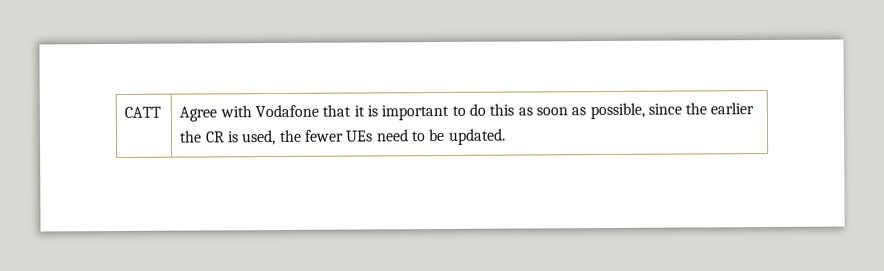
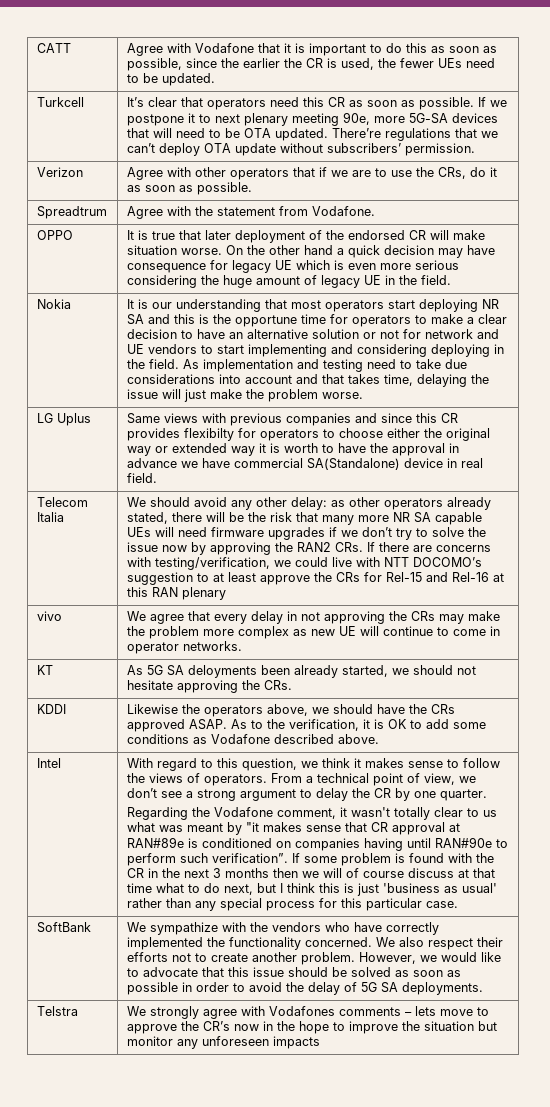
(506, 136) none -> [36,97,84,107] [126,97,507,110] [126,112,498,126] [126,128,498,141] [126,143,475,156] [36,167,83,177] [126,167,497,180] [126,182,252,195] [36,206,107,219] [126,206,375,219] [36,230,73,240] [126,230,485,243] [126,245,495,258] [126,260,459,273] [126,275,451,288] [36,299,71,309] [126,299,499,312] [126,314,507,327] [126,329,499,339] [126,344,504,357] [126,359,467,372] [126,374,489,387] [126,389,363,402] [36,413,91,426] [126,413,458,426] [126,428,490,441] [126,443,459,456] [126,458,483,470] [126,473,157,483] [36,497,88,507] [36,512,64,522] [126,497,491,510] [126,512,482,525] [126,527,486,540] [126,542,491,555] [126,557,482,570] [126,572,504,585] [126,587,226,600] [36,611,62,621] [126,611,500,624] [126,626,500,639] [126,641,242,654] [36,665,53,675] [126,665,476,678] [126,680,292,693] [36,704,66,714] [126,704,455,717] [126,719,486,732] [126,734,379,744] [36,758,61,768] [126,758,500,771] [126,773,476,786] [126,788,487,801] [126,807,497,820] [126,822,460,835] [126,837,508,851] [126,853,494,866] [126,868,495,878] [126,883,497,896] [126,898,458,911] [36,922,91,933] [126,922,439,935] [126,937,503,950] [126,952,501,965] [126,967,461,977] [126,982,483,995] [36,1006,78,1016] [126,1006,489,1019] [126,1021,497,1034] [126,1036,320,1049] // Turkcell | It’s clear that operators need this CR as soon as possible. If we postpone it to next plenary meeting 90e, more 5G-SA devices that will need to be OTA updated. There’re regulations that we can’t deploy OTA update without subscribers’ permission. // Verizon | Agree with other operators that if we are to use the CRs, do it as soon as possible. // Spreadtrum | Agree with the statement from Vodafone. // OPPO | It is true that later deployment of the endorsed CR will make situation worse. On the other hand a quick decision may have consequence for legacy UE which is even more serious considering the huge amount of legacy UE in the field. // Nokia | It is our understanding that most operators start deploying NR SA and this is the opportune time for operators to make a clear decision to have an alternative solution or not for network and UE vendors to start implementing and considering deploying in the field. As implementation and testing need to take due considerations into account and that takes time, delaying the issue will just make the problem worse. // LG Uplus | Same views with previous companies and since this CR provides flexibilty for operators to choose either the original way or extended way it is worth to have the approval in advance we have commercial SA(Standalone) device in real field. // Telecom Italia | We should avoid any other delay: as other operators already stated, there will be the risk that many more NR SA capable UEs will need firmware upgrades if we don’t try to solve the issue now by approving the RAN2 CRs. If there are concerns with testing/verification, we could live with NTT DOCOMO’s suggestion to at least approve the CRs for Rel-15 and Rel-16 at this RAN plenary // vivo | We agree that every delay in not approving the CRs may make the problem more complex as new UE will continue to come in operator networks. // KT | As 5G SA deloyments been already started, we should not hesitate approving the CRs. // KDDI | Likewise the operators above, we should have the CRs approved ASAP. As to the verification, it is OK to add some conditions as Vodafone described above. // Intel | With regard to this question, we think it makes sense to follow the views of operators. From a technical point of view, we don’t see a strong argument to delay the CR by one quarter. // Regarding the Vodafone comment, it wasn't totally clear to us what was meant by "it makes sense that CR approval at RAN#89e is conditioned on companies having until RAN#90e to perform such verification”. If some problem is found with the CR in the next 3 months then we will of course discuss at that time what to do next, but I think this is just 'business as usual' rather than any special process for this particular case. // SoftBank | We sympathize with the vendors who have correctly implemented the functionality concerned. We also respect their efforts not to create another problem. However, we would like to advocate that this issue should be solved as soon as possible in order to avoid the delay of 5G SA deployments. // Telstra | We strongly agree with Vodafones comments – lets move to approve the CR’s now in the hope to improve the situation but monitor any unforeseen impacts

